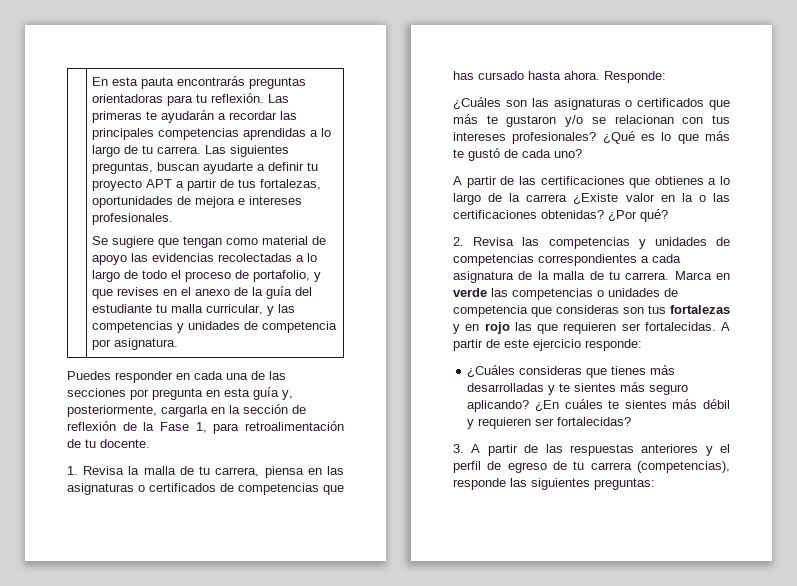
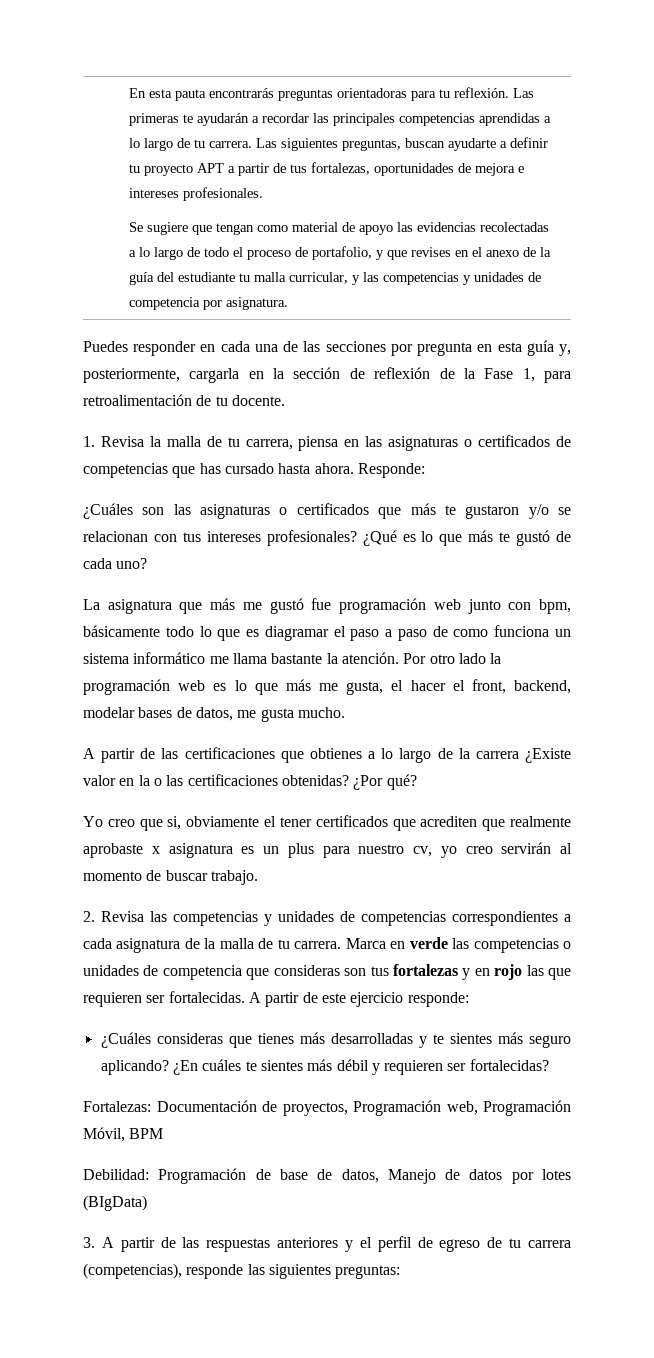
(582, 153) none -> [83,598,571,614] [83,625,571,641] [83,652,502,664] [83,679,571,695] [83,707,345,722] // La asignatura que más me gustó fue programación web junto con bpm, básicamente todo lo que es diagramar el paso a paso de como funciona un sistema informático me llama bastante la atención. Por otro lado la programación web es lo que más me gusta, el hacer el front, backend, modelar bases de datos, me gusta mucho.
(668, 215) none -> [83,815,571,831] [83,842,572,858] [83,870,258,885] // Yo creo que si, obviamente el tener certificados que acrediten que realmente aprobaste x asignatura es un plus para nuestro cv, yo creo servirán al momento de buscar trabajo.
(632, 421) none -> [83,1100,571,1116] [83,1127,164,1142] [83,1168,572,1184] [83,1195,147,1211] // Fortalezas: Documentación de proyectos, Programación web, Programación Móvil, BPM // Debilidad: Programación de base de datos, Manejo de datos por lotes (BIgData)

